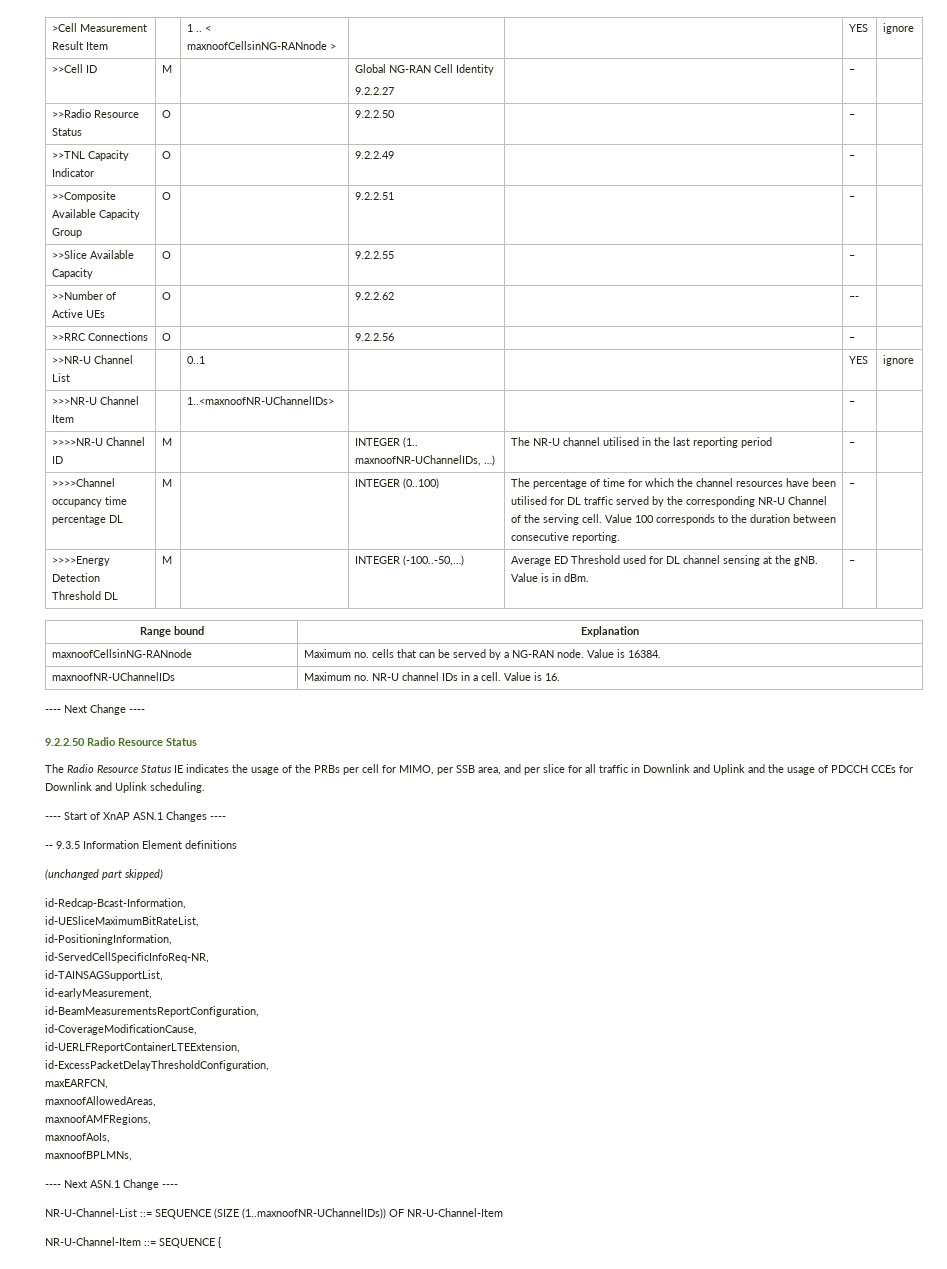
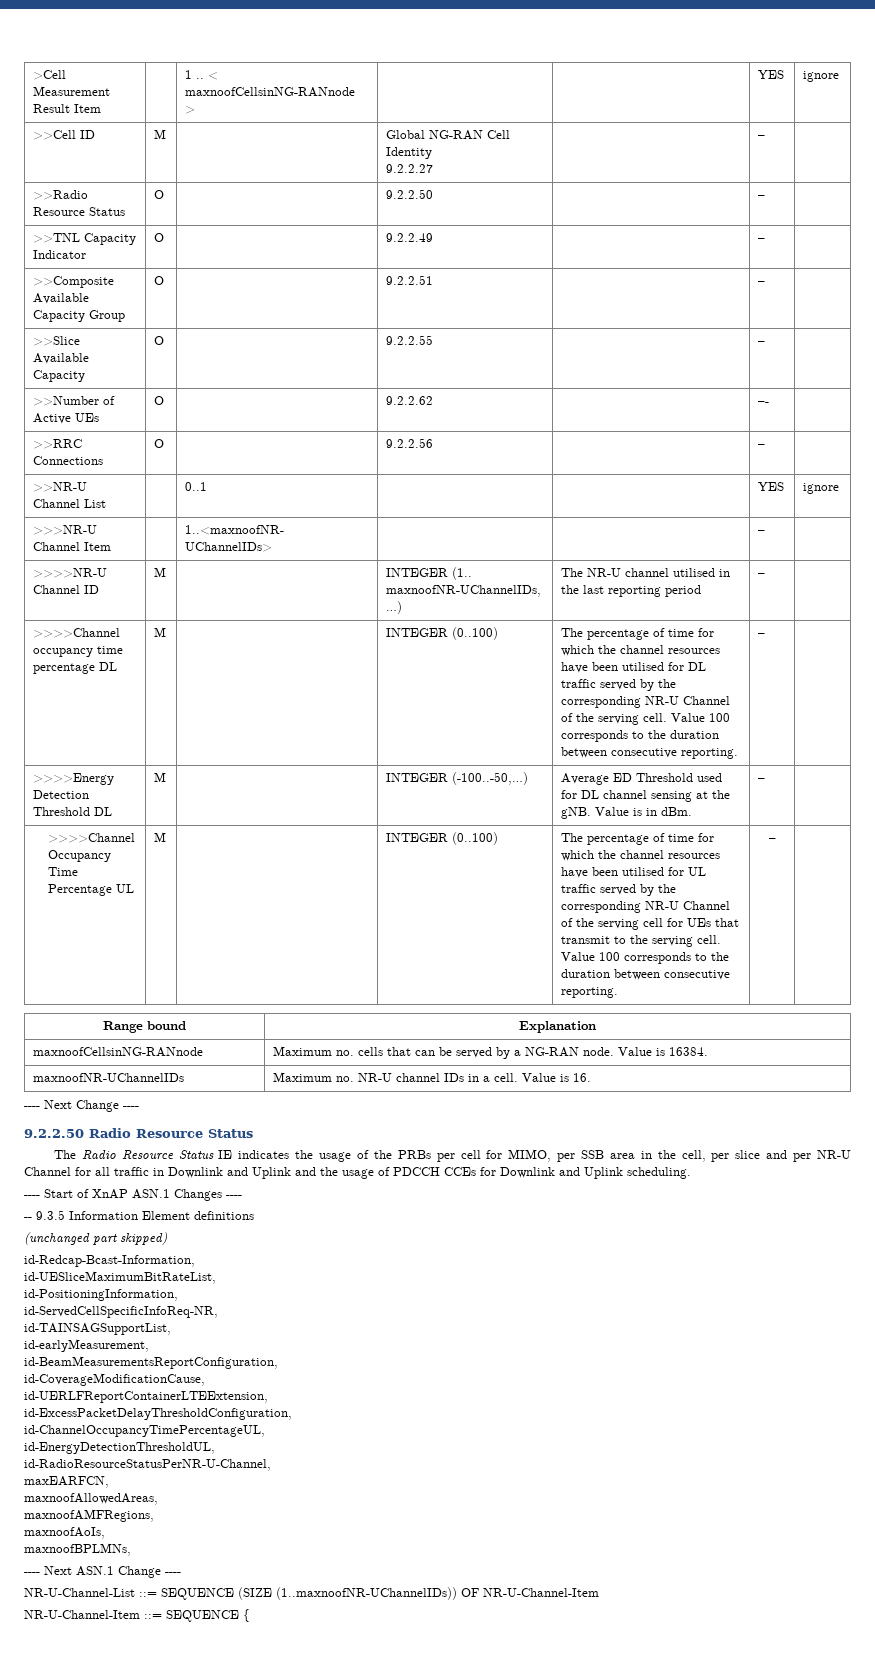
(855, 562) none -> [47,833,135,843] [47,850,111,862] [47,867,78,876] [47,884,134,896] [154,832,167,842] [386,832,499,845] [561,833,715,845] [561,850,721,861] [561,867,707,878] [561,884,677,896] [561,901,731,913] [561,918,740,930] [561,935,722,947] [561,952,730,964] [561,969,731,980] [561,987,619,998] [768,838,776,842] // >>>>Channel Occupancy Time Percentage UL | M | | INTEGER (0..100) | The percentage of time for which the channel resources have been utilised for UL traffic served by the corresponding NR-U Channel of the serving cell for UEs that transmit to the serving cell. Value 100 corresponds to the duration between consecutive reporting. | – |
[478,764,565,775] area, and per slice -> [609,1150,852,1162] [24,1167,71,1176] area in the cell, per slice and per NR-U Channel
(269, 1065) none -> [24,1425,265,1437] [24,1442,215,1454] [24,1459,271,1471] // id-ChannelOccupancyTimePercentageUL, // id-EnergyDetectionThresholdUL, // id-RadioResourceStatusPerNR-U-Channel,

